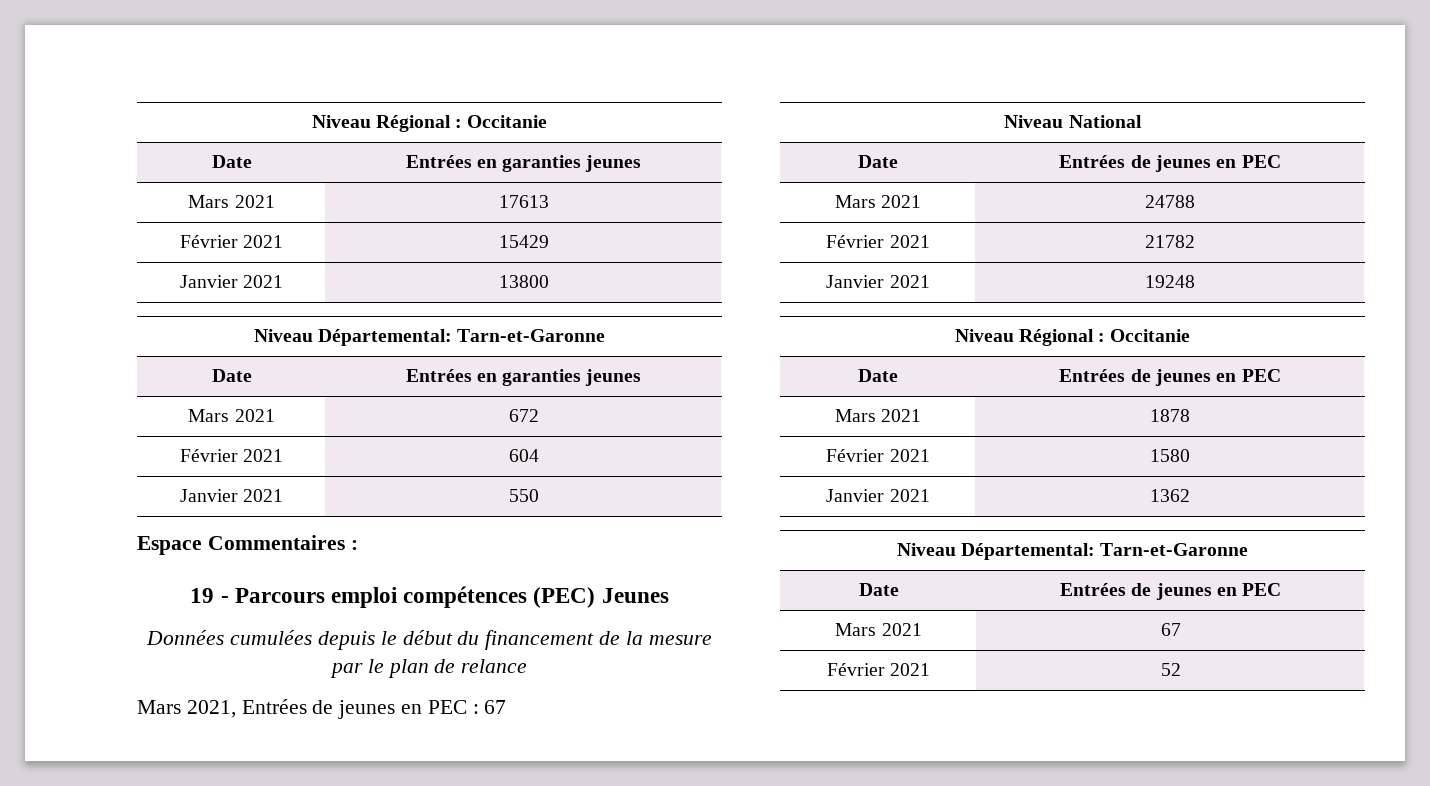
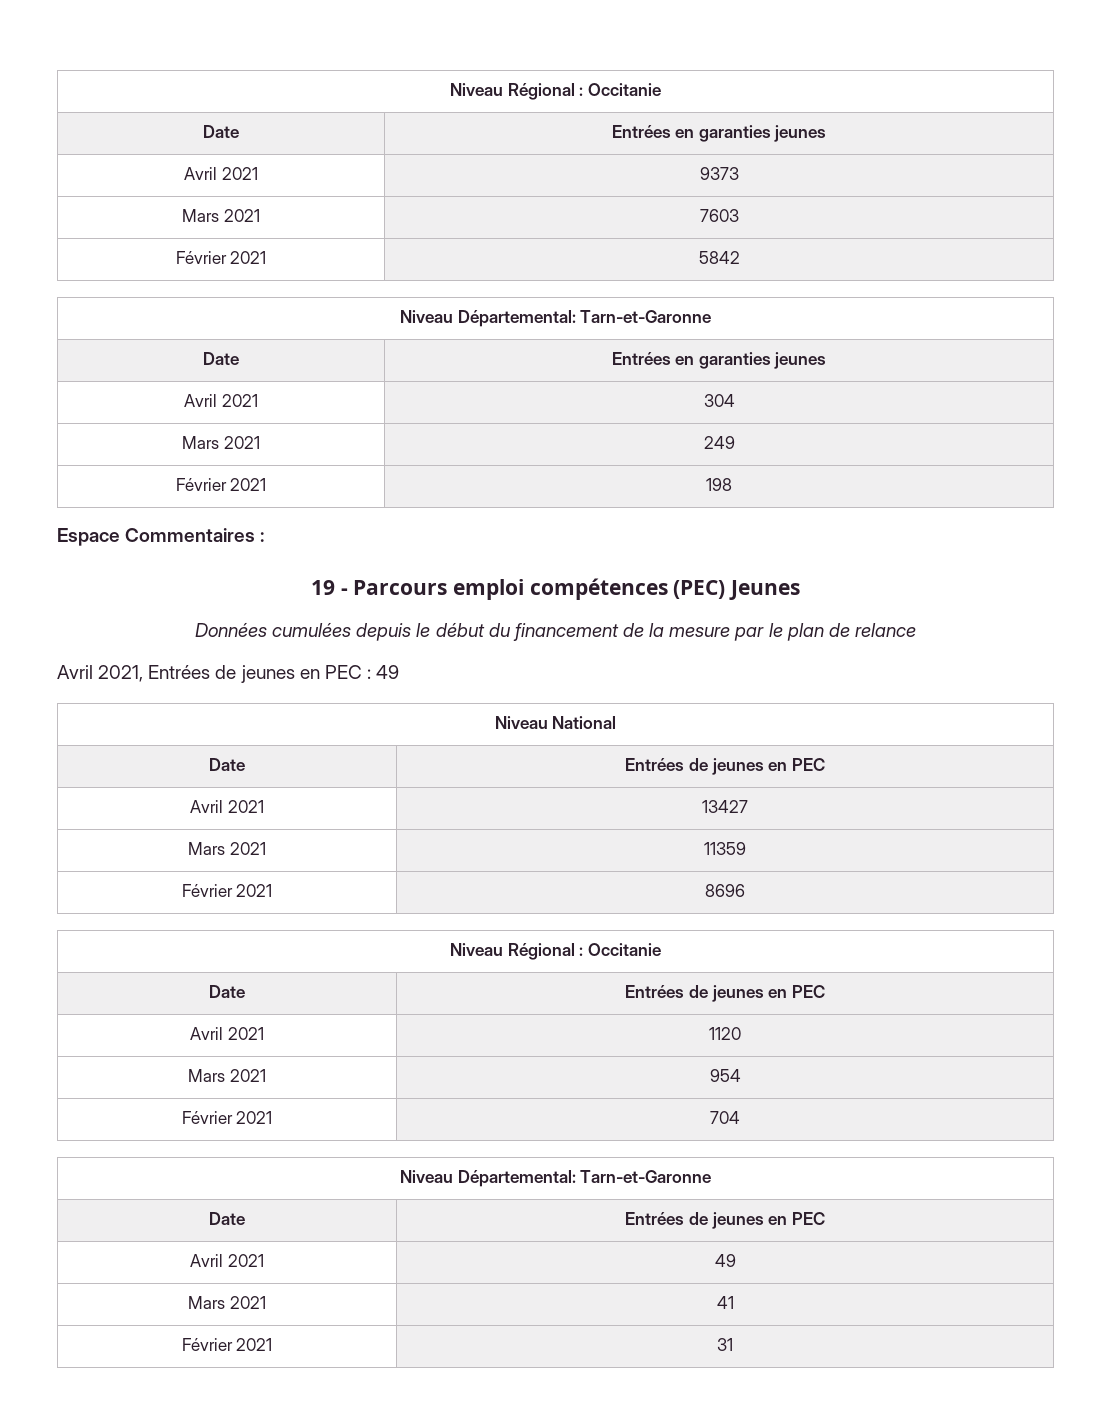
[188,195,275,208] [498,195,549,208] [179,235,284,248] [498,235,549,248] [179,275,284,288] [498,275,549,288] // Mars 2021 | 17613 // Février 2021 | 15429 // Janvier 2021 | 13800 -> [184,167,258,180] [699,167,739,180] [182,209,260,222] [699,209,739,222] [175,251,267,264] [698,251,740,264] // Avril 2021 | 9373 // Mars 2021 | 7603 // Février 2021 | 5842
[188,409,275,422] [508,409,539,422] [179,449,284,462] [508,449,539,462] [179,489,284,502] [508,489,539,502] // Mars 2021 | 672 // Février 2021 | 604 // Janvier 2021 | 550 -> [184,394,258,407] [703,394,735,407] [182,436,260,449] [703,436,735,449] [175,478,267,491] [706,478,732,491] // Avril 2021 | 304 // Mars 2021 | 249 // Février 2021 | 198
[137,700,181,714] Mars -> [57,665,93,679] Avril
[484,700,507,714] 67 -> [376,665,400,679] 49
[834,195,922,208] [1145,195,1195,208] [826,235,930,248] [1145,235,1195,248] [826,275,930,288] [1145,275,1195,288] // Mars 2021 | 24788 // Février 2021 | 21782 // Janvier 2021 | 19248 -> [190,800,264,813] [702,800,748,813] [188,842,266,855] [704,842,746,855] [181,884,273,897] [705,884,745,897] // Avril 2021 | 13427 // Mars 2021 | 11359 // Février 2021 | 8696
[834,409,922,422] [1150,409,1190,422] [826,449,930,462] [1150,449,1190,462] [826,489,930,502] [1150,489,1190,502] // Mars 2021 | 1878 // Février 2021 | 1580 // Janvier 2021 | 1362 -> [190,1027,264,1040] [709,1027,741,1040] [188,1069,266,1082] [709,1069,741,1082] [181,1111,273,1124] [710,1111,740,1124] // Avril 2021 | 1120 // Mars 2021 | 954 // Février 2021 | 704
[835,623,922,636] [1160,623,1181,636] [826,663,931,676] [1160,663,1181,676] // Mars 2021 | 67 // Février 2021 | 52 -> [190,1254,264,1267] [714,1254,736,1267] [188,1296,266,1309] [716,1296,734,1309] [181,1338,273,1351] [717,1338,733,1351] // Avril 2021 | 49 // Mars 2021 | 41 // Février 2021 | 31

